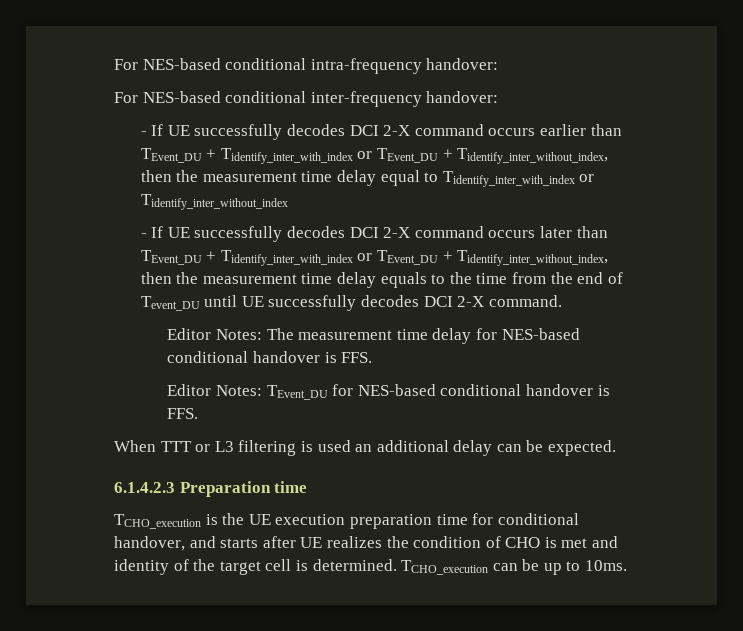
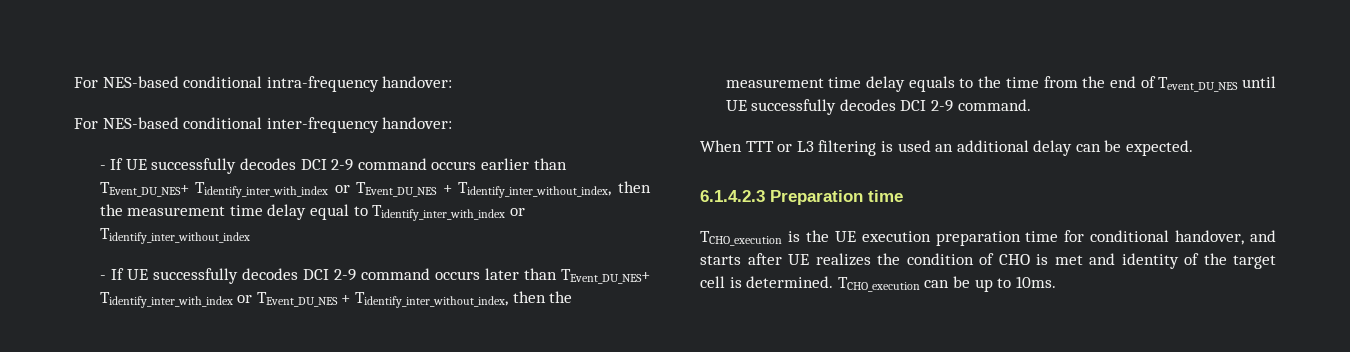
[383,125,411,136] 2-X -> [331,159,354,171] 2-9
[140,148,439,164] TEvent_DU + Tidentify_inter_with_index or TEvent_DU -> [99,182,438,198] TEvent_DU_NES+ Tidentify_inter_with_index or TEvent_DU_NES
[383,227,411,238] 2-X -> [333,269,356,281] 2-9
[140,250,439,266] TEvent_DU + Tidentify_inter_with_index or TEvent_DU -> [560,269,650,284] [99,292,338,308] TEvent_DU_NES+ Tidentify_inter_with_index or TEvent_DU_NES
[140,296,200,311] Tevent_DU -> [1158,77,1239,92] Tevent_DU_NES
[457,296,485,307] 2-X -> [930,100,953,112] 2-9
[167,328,580,344] [167,351,373,363] [167,384,610,400] [167,408,199,419] // Editor Notes: The measurement time delay for NES-based conditional handover is FFS. // Editor Notes: TEvent_DU for NES-based conditional handover is FFS. -> (1031, 105) none

